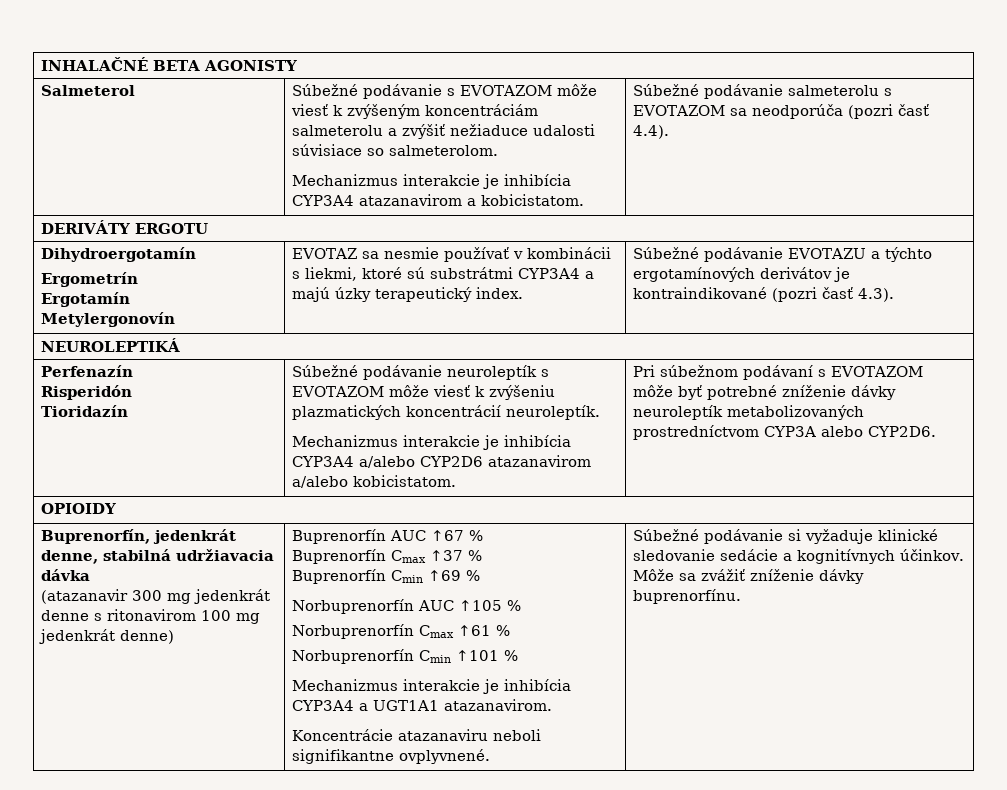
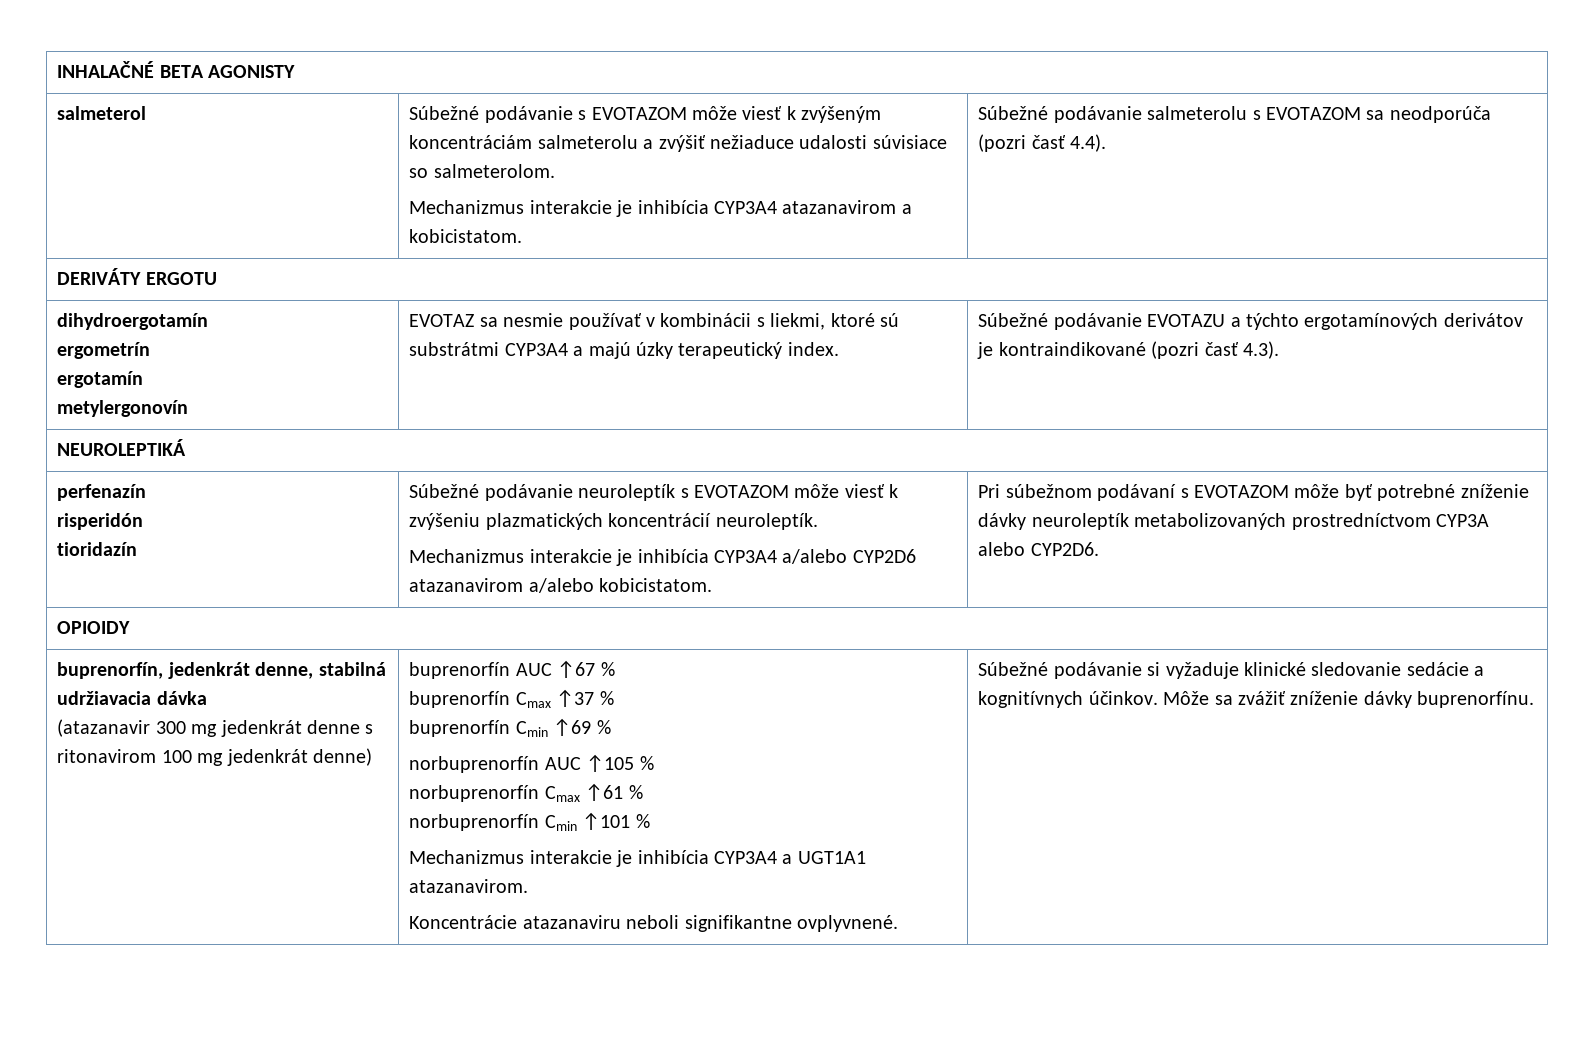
[40,85,135,96] Salmeterol -> [57,106,147,120] salmeterol
[40,247,196,262] [40,272,138,287] [40,292,130,307] [40,312,175,327] Dihydroergotamín // Ergometrín // Ergotamín // Metylergonovín -> [57,313,209,330] [57,342,151,359] [57,371,144,388] [57,400,189,417] dihydroergotamín // ergometrín // ergotamín // metylergonovín
[40,365,133,377] [40,385,132,400] [40,405,128,417] Perfenazín // Risperidón // Tioridazín -> [57,484,147,501] [57,513,144,530] [57,542,138,556] perfenazín // risperidón // tioridazín
[40,529,150,544] Buprenorfín, -> [57,662,164,679] buprenorfín,
[291,529,386,544] Buprenorfín -> [409,662,511,679] buprenorfín
[291,549,386,564] Buprenorfín -> [409,691,511,708] buprenorfín
[291,569,386,584] Buprenorfín -> [409,720,511,737] buprenorfín
[291,599,414,614] Norbuprenorfín -> [409,756,540,773] norbuprenorfín
[291,624,414,639] Norbuprenorfín -> [409,785,540,802] norbuprenorfín
[291,649,414,664] Norbuprenorfín -> [409,814,540,831] norbuprenorfín

